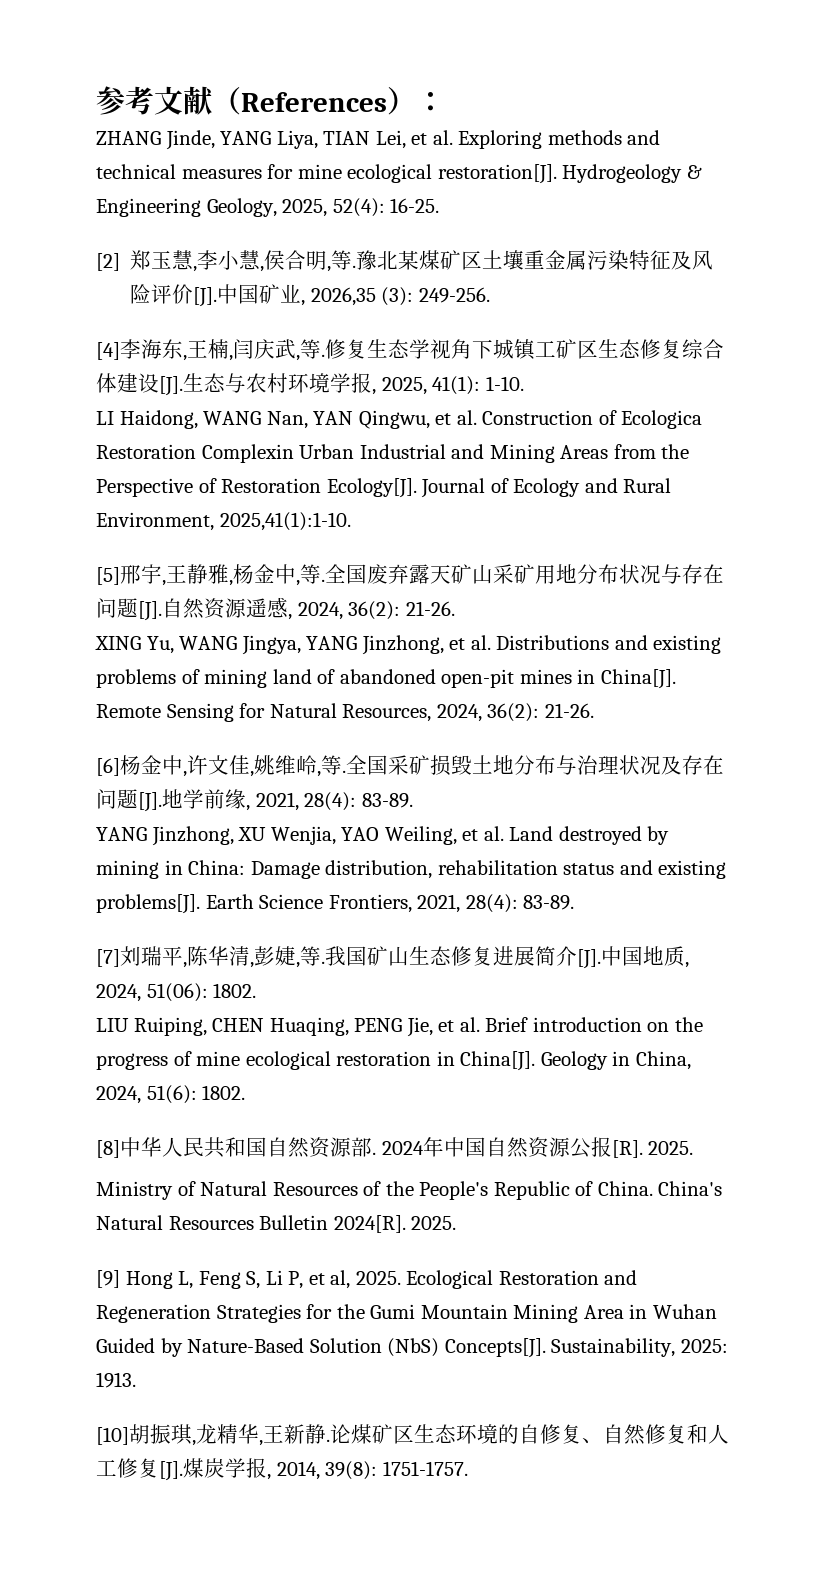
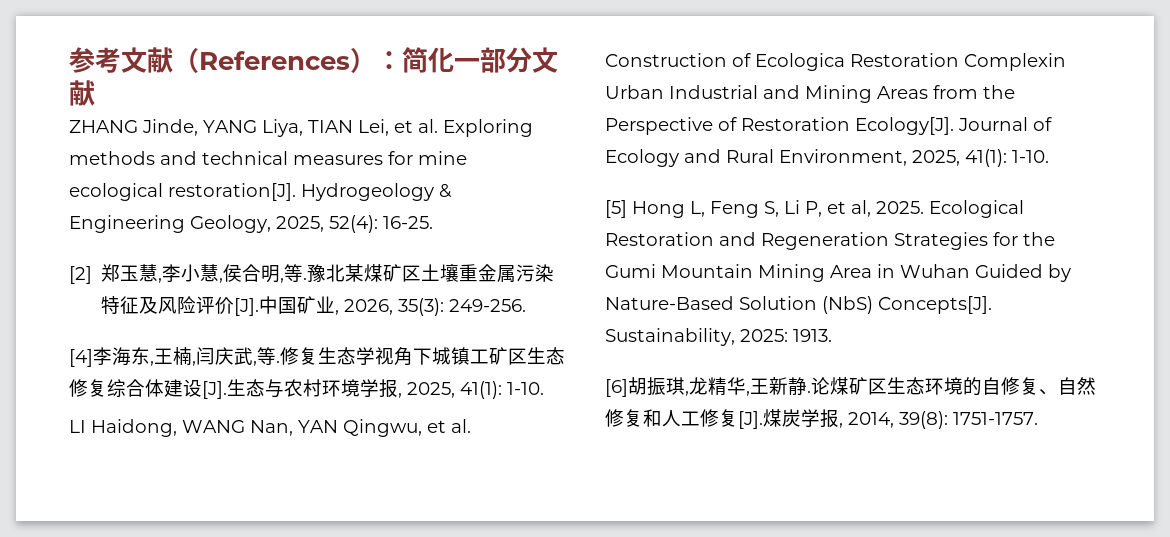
(445, 102) none -> [402,47,558,73] [69,80,95,106] 简化一部分文献
[310,287,414,306] 2026,35 (3): -> [344,298,445,316] 2026, 35(3):
[219,512,351,531] [96,564,724,586] [96,597,455,621] [95,635,722,655] [96,669,676,689] [96,703,594,722] [96,755,724,777] [96,789,413,812] [96,826,670,846] [96,860,727,879] [96,894,575,914] [96,946,689,969] [96,983,257,1002] [96,1017,703,1037] [96,1051,691,1071] [96,1085,246,1104] [96,1137,694,1158] [96,1181,723,1200] [96,1215,457,1233] [96,1270,120,1288] 2025,41(1):1-10. // [5]邢宇,王静雅,杨金中,等.全国废弃露天矿山采矿用地分布状况与存在问题[J].自然资源遥感, 2024, 36(2): 21-26. // XING Yu, WANG Jingya, YANG Jinzhong, et al. Distributions and existing problems of mining land of abandoned open-pit mines in China[J]. Remote Sensing for Natural Resources, 2024, 36(2): 21-26. // [6]杨金中,许文佳,姚维岭,等.全国采矿损毁土地分布与治理状况及存在问题[J].地学前缘, 2021, 28(4): 83-89. // YANG Jinzhong, XU Wenjia, YAO Weiling, et al. Land destroyed by mining in China: Damage distribution, rehabilitation status and existing problems[J]. Earth Science Frontiers, 2021, 28(4): 83-89. // [7]刘瑞平,陈华清,彭婕,等.我国矿山生态修复进展简介[J].中国地质, 2024, 51(06): 1802. // LIU Ruiping, CHEN Huaqing, PENG Jie, et al. Brief introduction on the progress of mine ecological restoration in China[J]. Geology in China, 2024, 51(6): 1802. // [8]中华人民共和国自然资源部. 2024年中国自然资源公报[R]. 2025. // Ministry of Natural Resources of the People's Republic of China. China's Natural Resources Bulletin 2024[R]. 2025. // [9] -> [912,149,1049,167] [605,200,627,218] 2025, 41(1): 1-10. // [5]
[96,1427,129,1445] [10] -> [605,379,628,397] [6]

